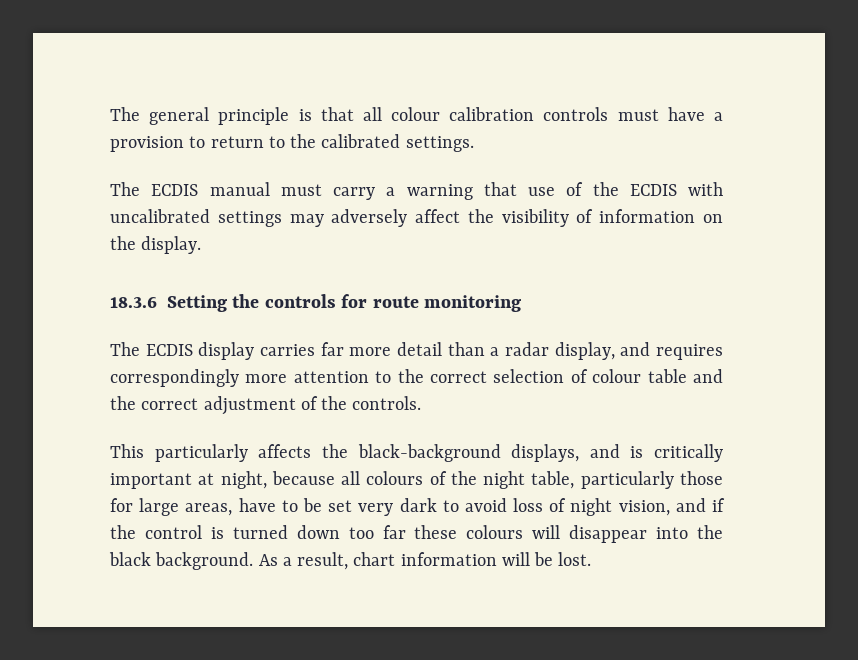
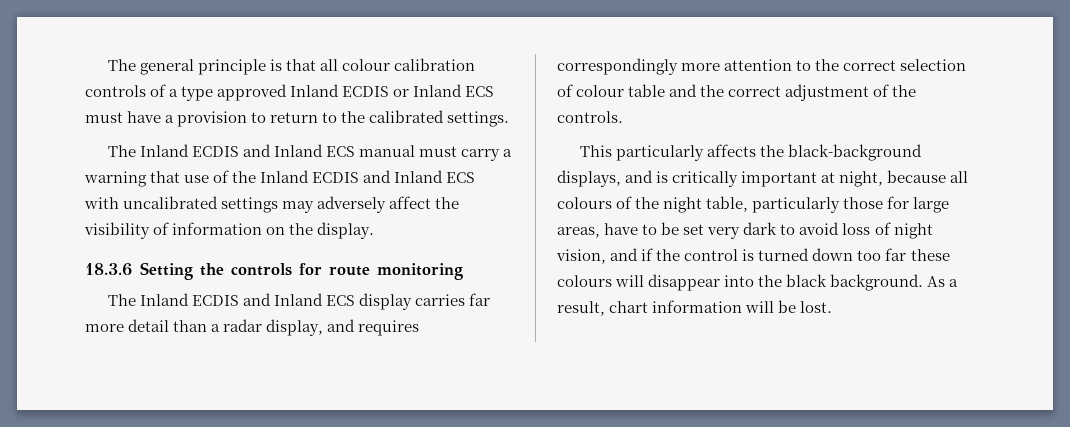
(609, 114) none -> [150,84,495,101] of a type approved Inland ECDIS or Inland ECS
[151,184,199,196] ECDIS -> [139,144,356,157] Inland ECDIS and Inland ECS
[629,184,677,196] ECDIS -> [260,170,476,183] Inland ECDIS and Inland ECS
[145,344,193,356] ECDIS -> [139,293,356,306] Inland ECDIS and Inland ECS

